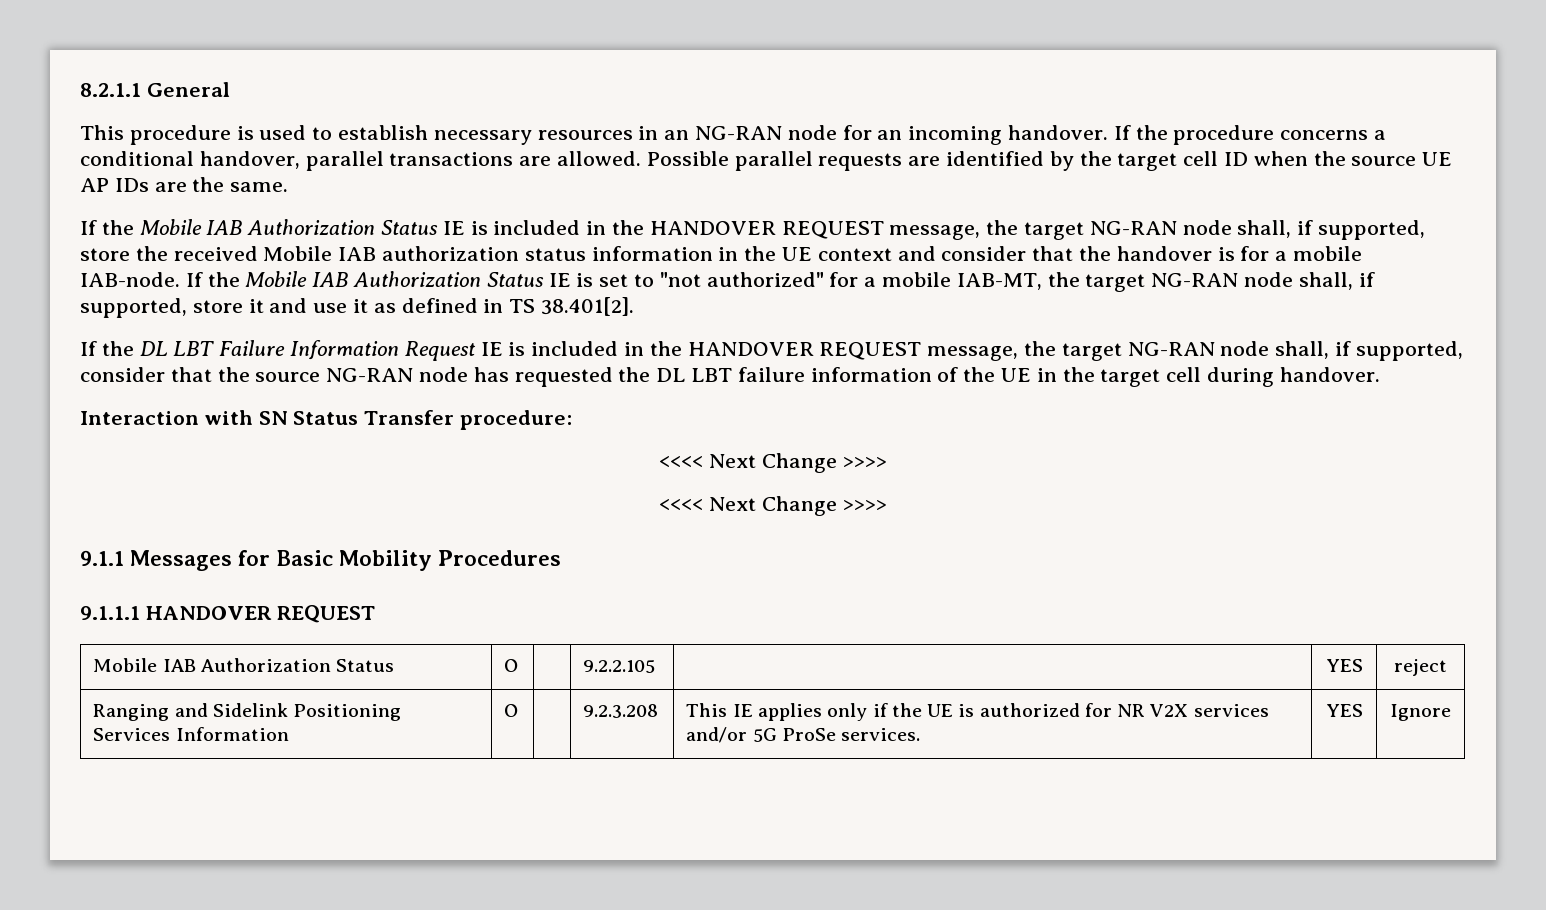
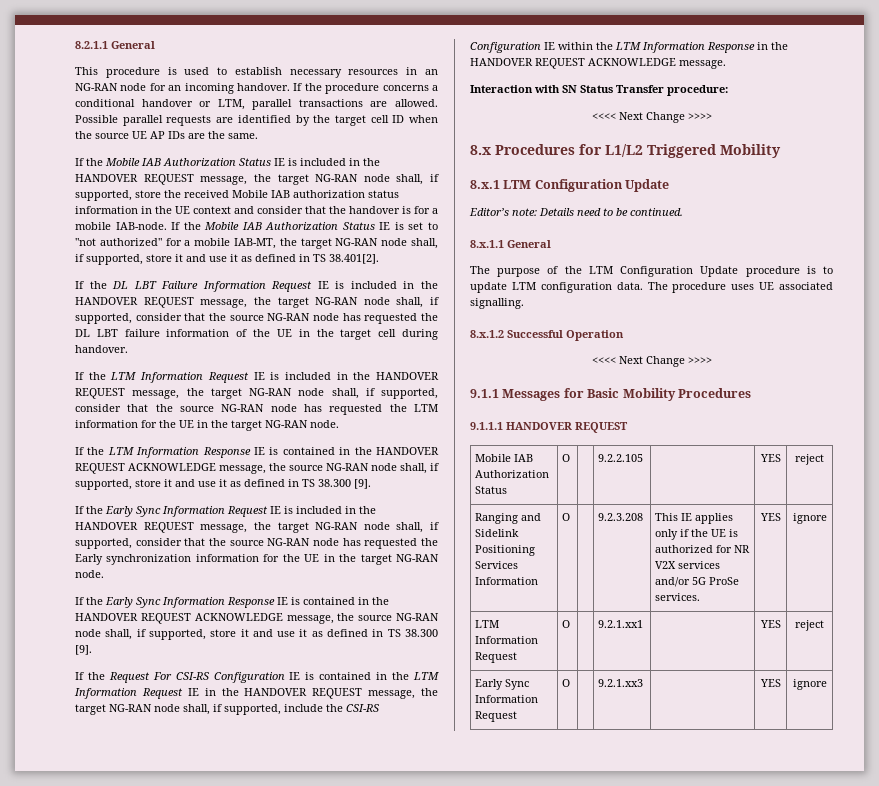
[199,151,300,169] handover, -> [141,99,245,110] handover or LTM,
(1380, 374) none -> [75,372,439,383] [75,388,438,399] [75,404,438,415] [75,420,339,431] [75,447,439,458] [75,463,439,474] [75,479,371,490] [75,506,376,517] [75,522,439,533] [75,538,438,549] [75,554,440,565] [75,570,104,578] [75,597,389,608] [75,613,439,624] [75,629,439,640] [75,645,92,655] [75,672,440,683] [74,688,438,699] [75,704,380,715] [470,42,788,53] [470,58,726,69] // If the LTM Information Request IE is included in the HANDOVER REQUEST message, the target NG-RAN node shall, if supported, consider that the source NG-RAN node has requested the LTM information for the UE in the target NG-RAN node. // If the LTM Information Response IE is contained in the HANDOVER REQUEST ACKNOWLEDGE message, the source NG-RAN node shall, if supported, store it and use it as defined in TS 38.300 [9]. // If the Early Sync Information Request IE is included in the HANDOVER REQUEST message, the target NG-RAN node shall, if supported, consider that the source NG-RAN node has requested the Early synchronization information for the UE in the target NG-RAN node. // If the Early Sync Information Response IE is contained in the HANDOVER REQUEST ACKNOWLEDGE message, the source NG-RAN node shall, if supported, store it and use it as defined in TS 38.300 [9]. // If the Request For CSI-RS Configuration IE is contained in the LTM Information Request IE in the HANDOVER REQUEST message, the target NG-RAN node shall, if supported, include the CSI-RS Configuration IE within the LTM Information Response in the HANDOVER REQUEST ACKNOWLEDGE message.
(887, 462) none -> [470,144,781,158] [470,179,670,192] [469,208,683,216] [470,240,551,248] [470,266,833,277] [470,282,833,293] [470,298,524,309] [470,330,624,341] // 8.x Procedures for L1/L2 Triggered Mobility // 8.x.1 LTM Configuration Update // Editor’s note: Details need to be continued. // 8.x.1.1 General // The purpose of the LTM Configuration Update procedure is to update LTM configuration data. The procedure uses UE associated signalling. // 8.x.1.2 Successful Operation
[1390,704,1451,721] Ignore -> [792,513,827,524] [475,620,500,628] [475,636,539,644] [475,652,518,663] [562,620,571,628] [598,620,644,628] [759,620,781,628] [795,620,824,631] [475,679,530,690] [475,695,539,703] [475,711,518,722] [562,679,571,687] [598,679,644,687] [759,679,781,687] [792,679,827,690] ignore // LTM Information Request | O | | 9.2.1.xx1 | | YES | reject // Early Sync Information Request | O | | 9.2.1.xx3 | | YES | ignore

